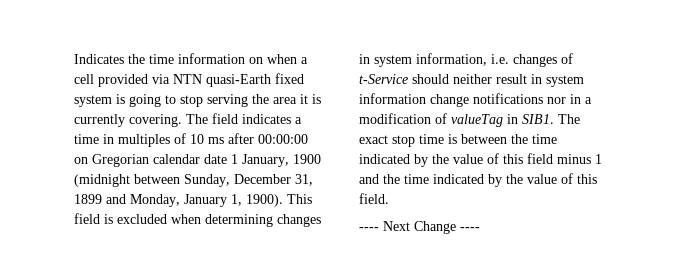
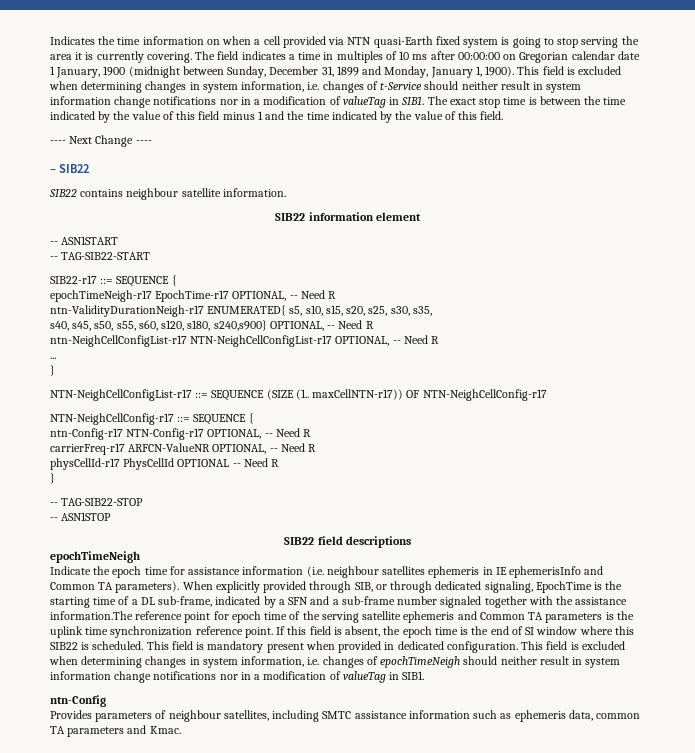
(480, 229) none -> [50,164,89,173] [49,188,286,200] [275,212,421,221] [50,236,119,245] [50,252,151,260] [50,275,177,287] [50,290,337,302] [50,305,432,317] [50,320,374,331] [50,335,440,347] [50,357,56,359] [50,365,55,376] [50,389,547,401] [50,413,254,425] [50,428,312,440] [50,443,317,455] [50,458,280,470] [50,473,55,484] [50,498,144,506] [50,512,112,521] [284,536,411,548] [50,551,140,563] [50,566,604,578] [50,581,623,593] [50,596,628,608] [50,611,634,623] [50,626,634,638] [50,641,625,653] [49,656,621,668] [50,671,425,683] [50,695,106,707] [50,710,641,722] [50,725,181,737] // – SIB22 // SIB22 contains neighbour satellite information. // SIB22 information element // -- ASN1START // -- TAG-SIB22-START // SIB22-r17 ::= SEQUENCE { // epochTimeNeigh-r17 EpochTime-r17 OPTIONAL, -- Need R // ntn-ValidityDurationNeigh-r17 ENUMERATED{ s5, s10, s15, s20, s25, s30, s35, // s40, s45, s50, s55, s60, s120, s180, s240,s900} OPTIONAL, -- Need R // ntn-NeighCellConfigList-r17 NTN-NeighCellConfigList-r17 OPTIONAL, -- Need R // ... // } // NTN-NeighCellConfigList-r17 ::= SEQUENCE (SIZE (1.. maxCellNTN-r17)) OF NTN-NeighCellConfig-r17 // NTN-NeighCellConfig-r17 ::= SEQUENCE { // ntn-Config-r17 NTN-Config-r17 OPTIONAL, -- Need R // carrierFreq-r17 ARFCN-ValueNR OPTIONAL, -- Need R // physCellId-r17 PhysCellId OPTIONAL -- Need R // } // -- TAG-SIB22-STOP // -- ASN1STOP // SIB22 field descriptions // epochTimeNeigh // Indicate the epoch time for assistance information (i.e. neighbour satellites ephemeris in IE ephemerisInfo and Common TA parameters). When explicitly provided through SIB, or through dedicated signaling, EpochTime is the starting time of a DL sub-frame, indicated by a SFN and a sub-frame number signaled together with the assistance information.The reference point for epoch time of the serving satellite ephemeris and Common TA parameters is the uplink time synchronization reference point. If this field is absent, the epoch time is the end of SI window where this SIB22 is scheduled. This field is mandatory present when provided in dedicated configuration. This field is excluded when determining changes in system information, i.e. changes of epochTimeNeigh should neither result in system information change notifications nor in a modification of valueTag in SIB1. // ntn-Config // Provides parameters of neighbour satellites, including SMTC assistance information such as ephemeris data, common TA parameters and Kmac.

